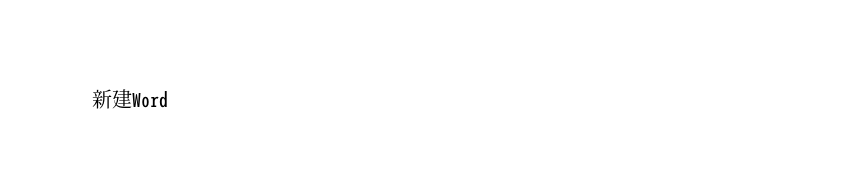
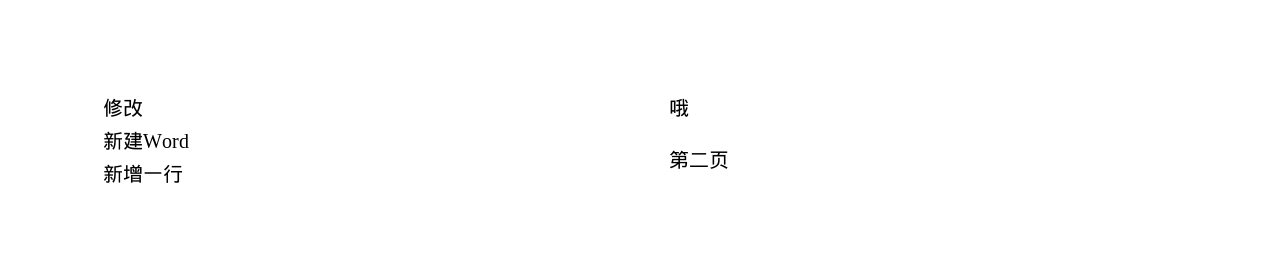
(92, 99) none -> [103,98,143,117] 修改 //
(168, 99) none -> [103,164,183,183] [669,98,689,117] [669,150,729,169] // 新增一行 // 哦 // 第二页

